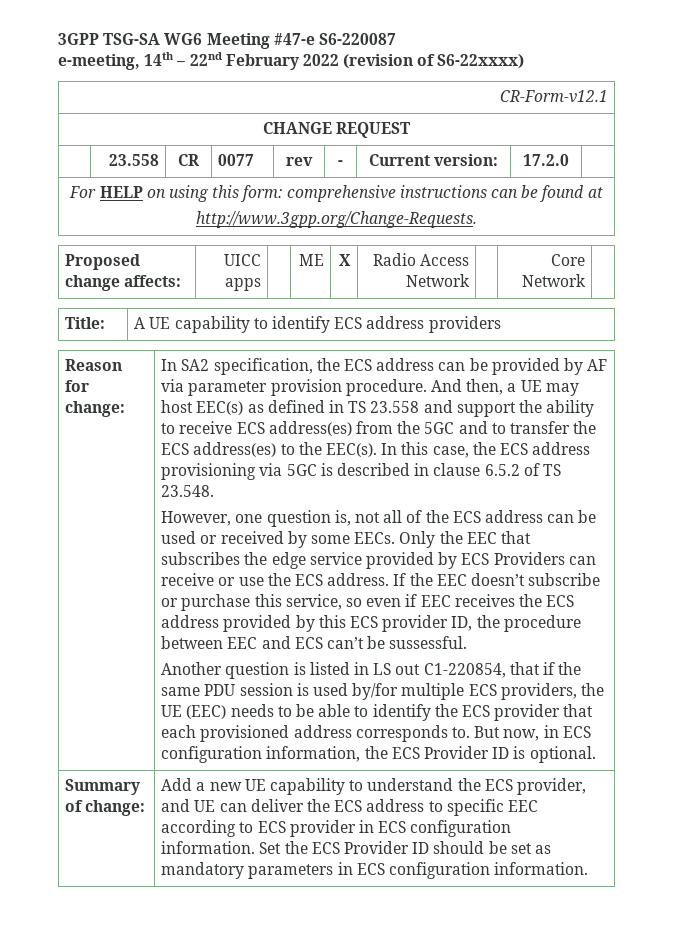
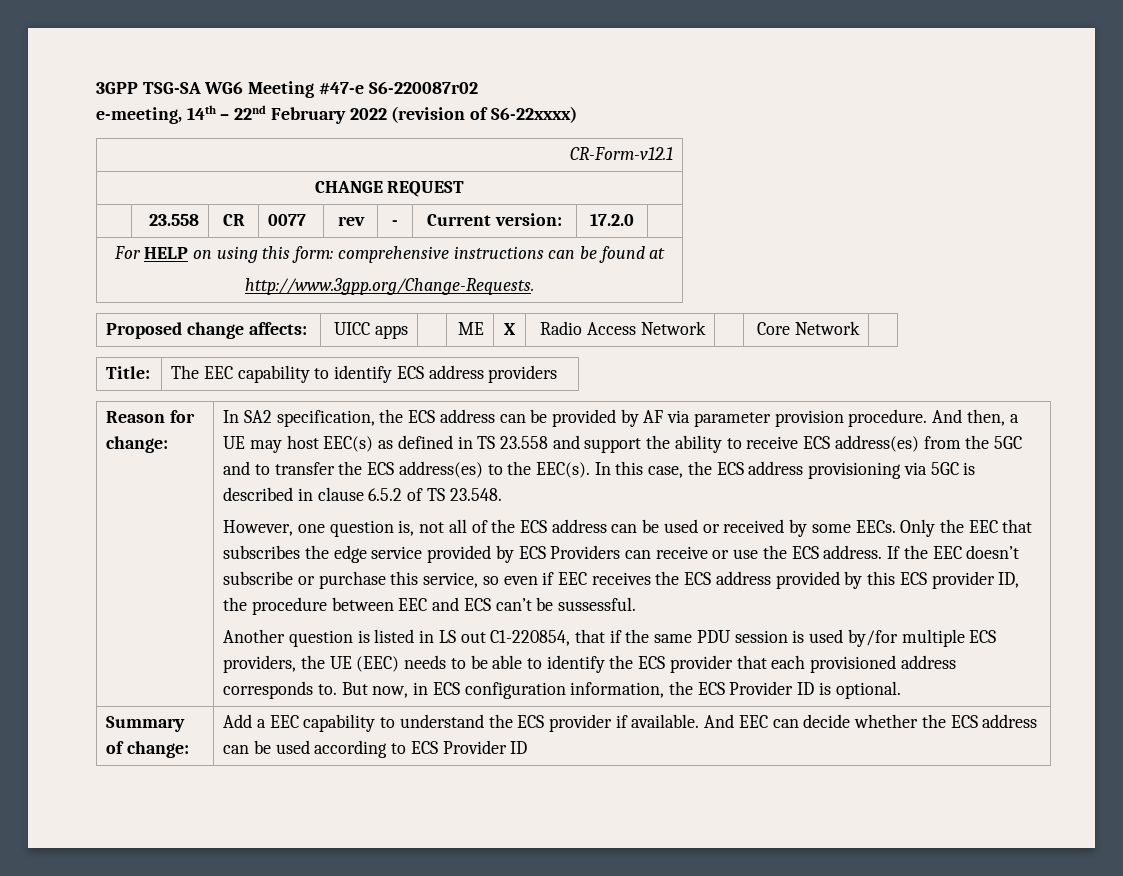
[318,33,396,45] S6-220087 -> [368,81,478,94] S6-220087r02
[134,317,171,329] A UE -> [171,365,233,379] The EEC
[209,779,266,791] new UE -> [269,715,299,728] EEC
[516,778,586,795] [161,799,538,816] [161,820,512,837] [161,841,551,854] [161,862,589,879] provider, and UE can deliver the ECS address to specific EEC according to ECS provider in ECS configuration information. Set the ECS Provider ID should be set as mandatory parameters in ECS configuration information. -> [548,714,1038,732] [223,740,528,758] provider if available. And EEC can decide whether the ECS address can be used according to ECS Provider ID

